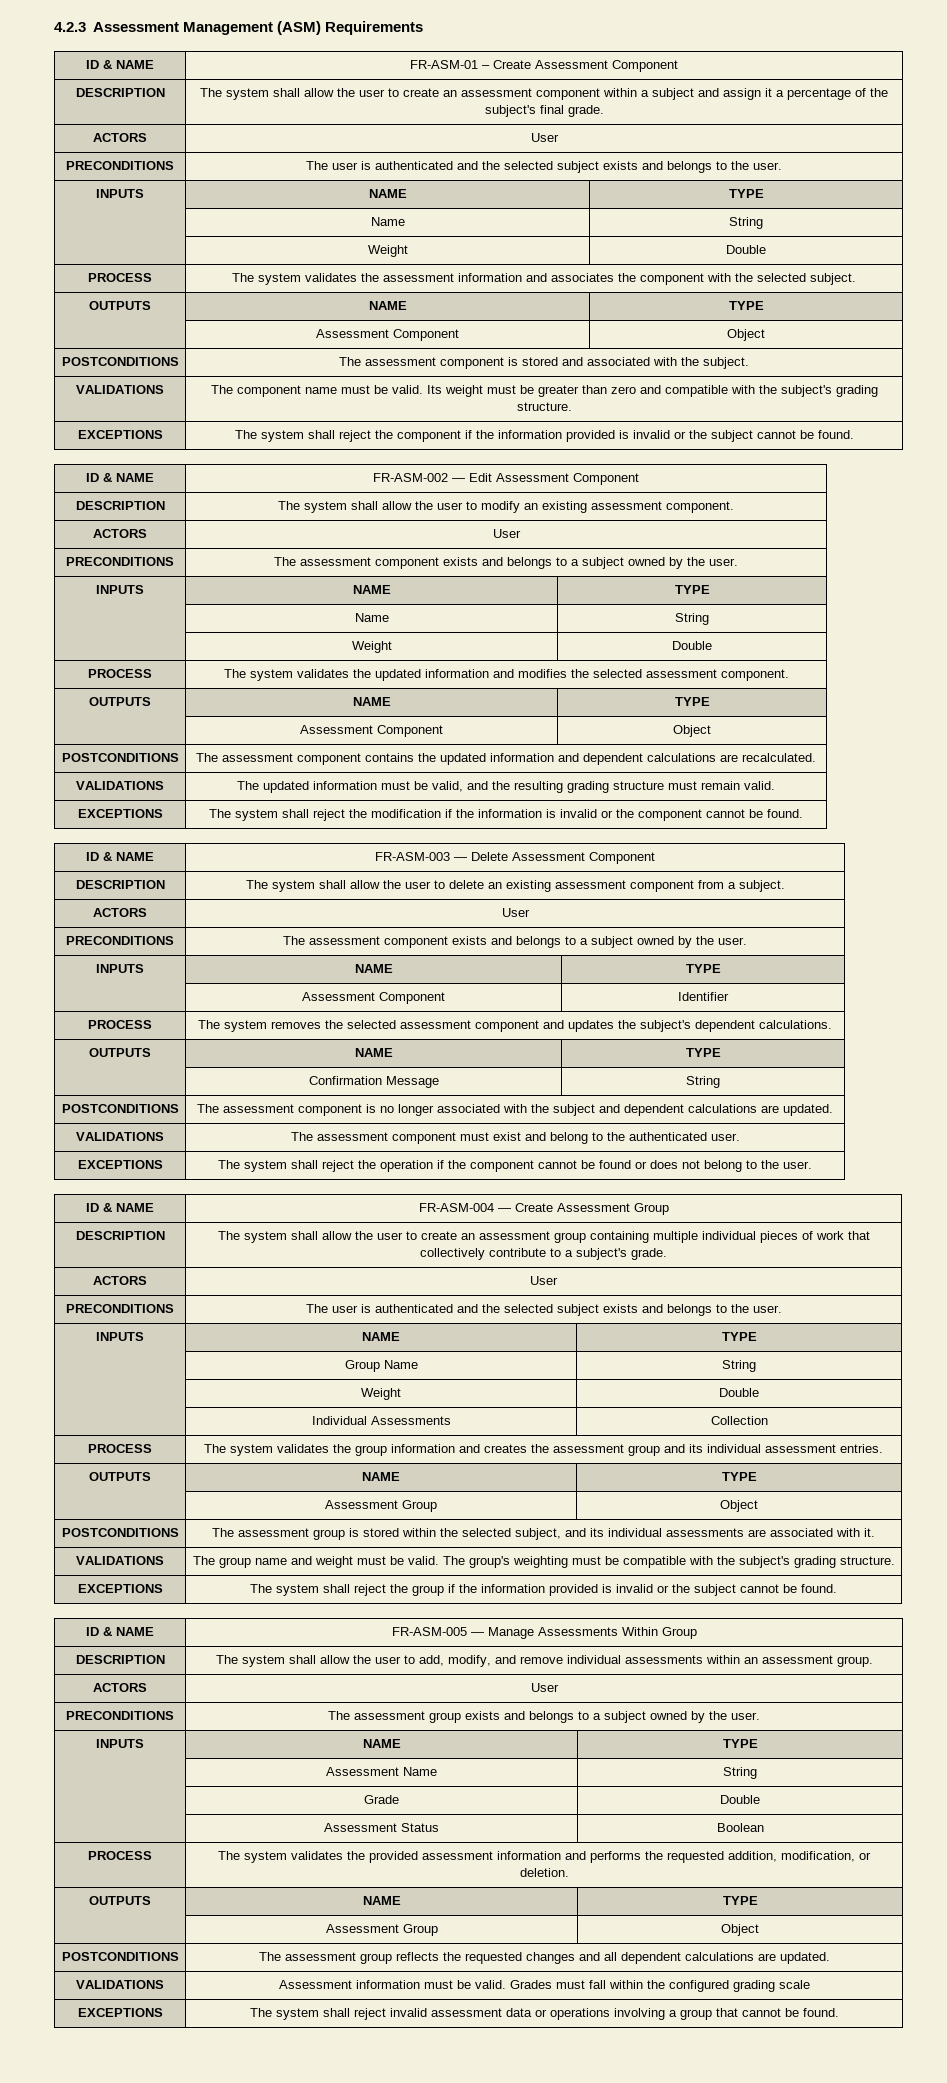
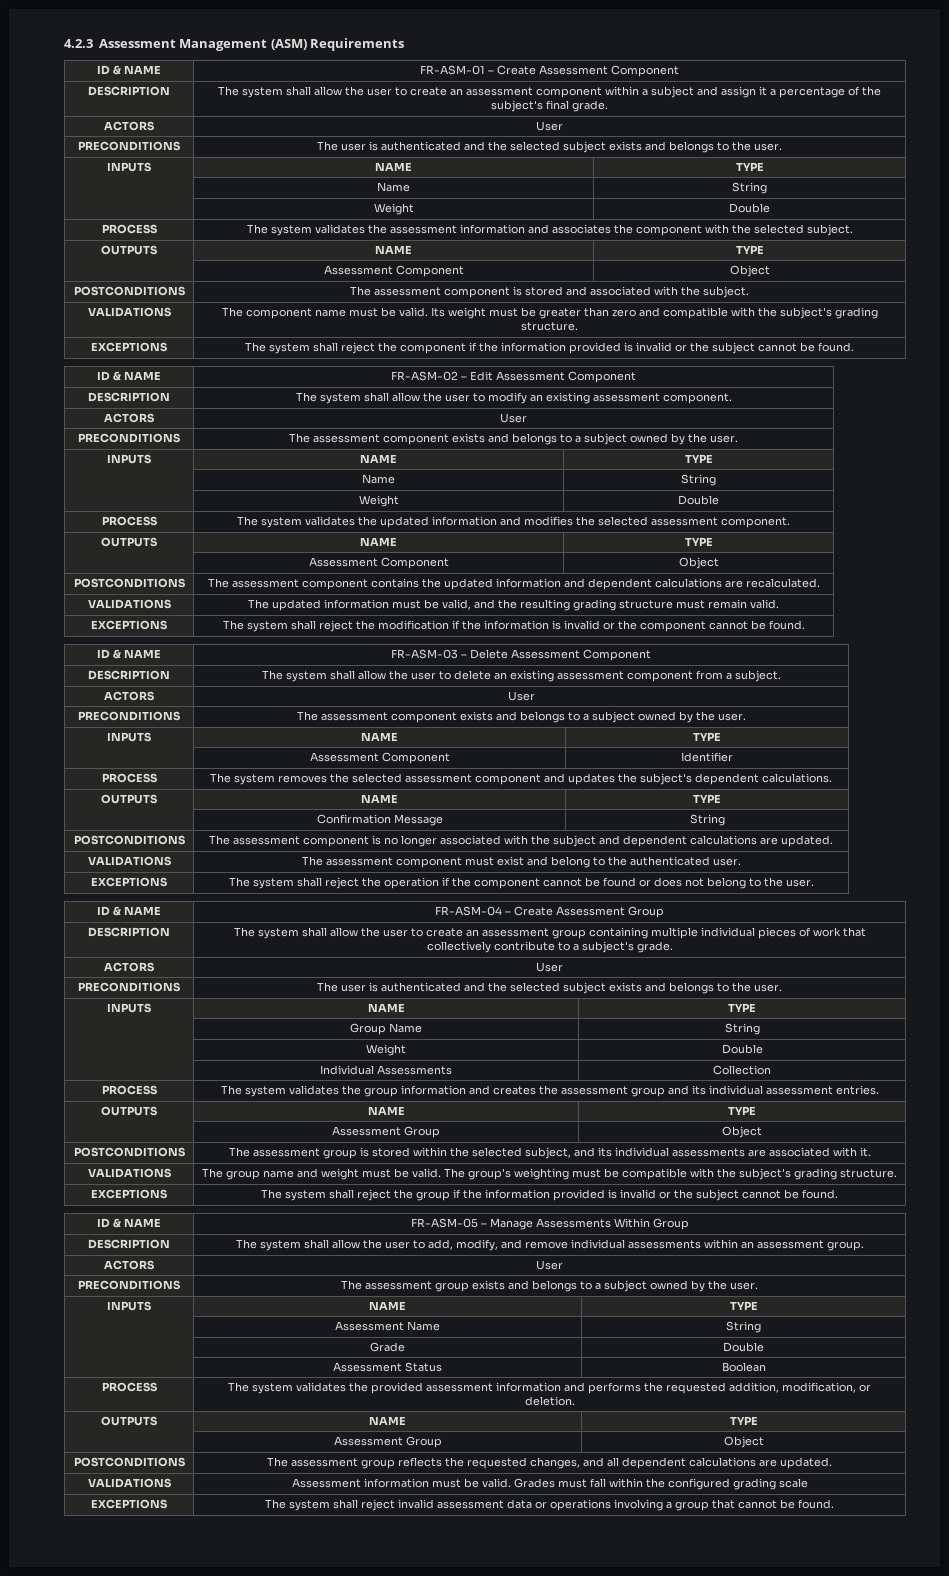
[373,473,465,482] FR-ASM-002 — -> [391,371,467,381] FR-ASM-02 –
[375,852,467,861] FR-ASM-003 — -> [391,649,467,659] FR-ASM-03 –
[418,1203,511,1212] FR-ASM-004 — -> [435,906,511,916] FR-ASM-04 –
[391,1627,484,1636] FR-ASM-005 — -> [410,1218,487,1228] FR-ASM-05 –
[525,1952,575,1964] changes -> [530,1457,580,1469] changes,

